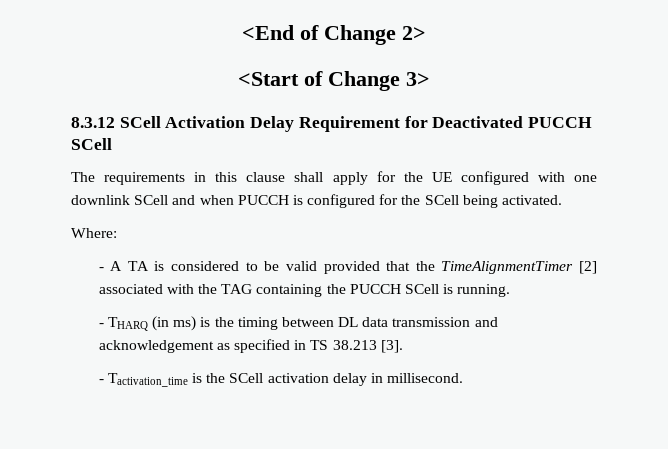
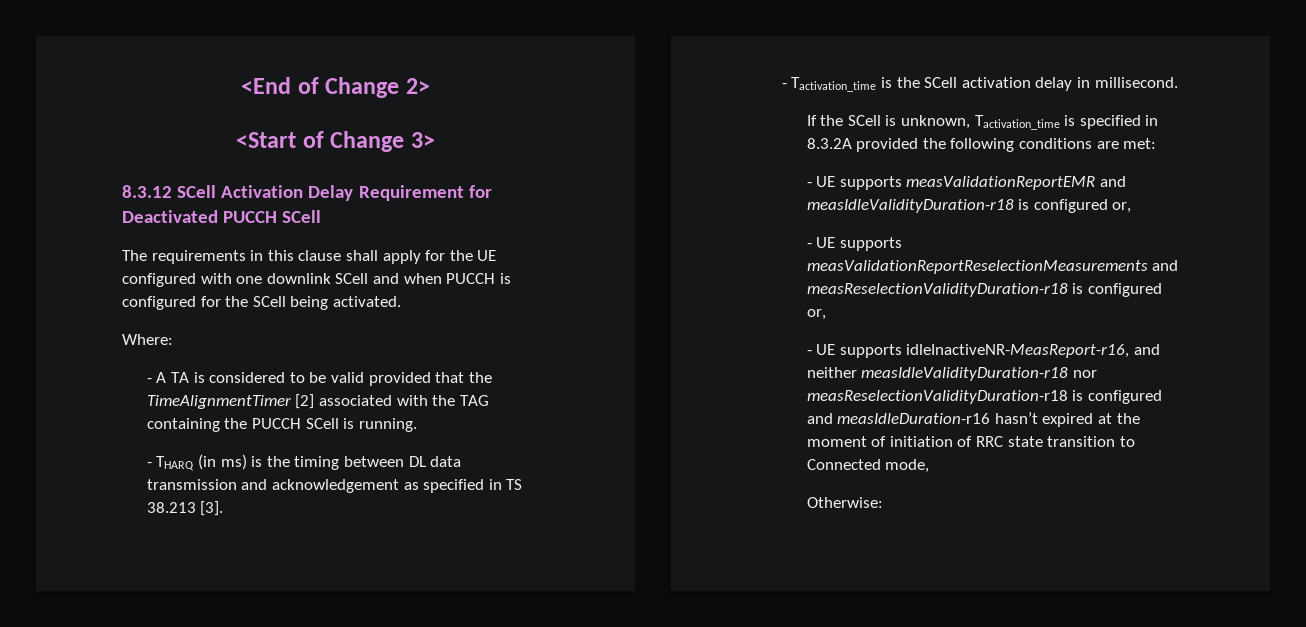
(464, 378) none -> [806,115,1159,130] [806,138,1157,152] [806,176,1126,190] [806,199,1132,213] [806,237,902,251] [806,260,1179,274] [806,283,1162,297] [806,309,826,320] [806,344,1160,358] [806,367,1097,381] [806,390,1162,404] [806,412,1140,427] [806,436,1135,447] [806,459,930,473] [806,497,883,508] // If the SCell is unknown, Tactivation_time is specified in 8.3.2A provided the following conditions are met: // - UE supports measValidationReportEMR and measIdleValidityDuration-r18 is configured or, // - UE supports measValidationReportReselectionMeasurements and measReselectionValidityDuration-r18 is configured or, // - UE supports idleInactiveNR-MeasReport-r16, and neither measIdleValidityDuration-r18 nor measReselectionValidityDuration-r18 is configured and measIdleDuration-r16 hasn’t expired at the moment of initiation of RRC state transition to Connected mode, // Otherwise:

